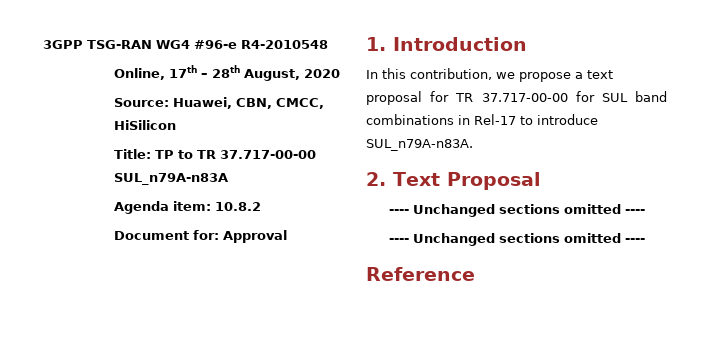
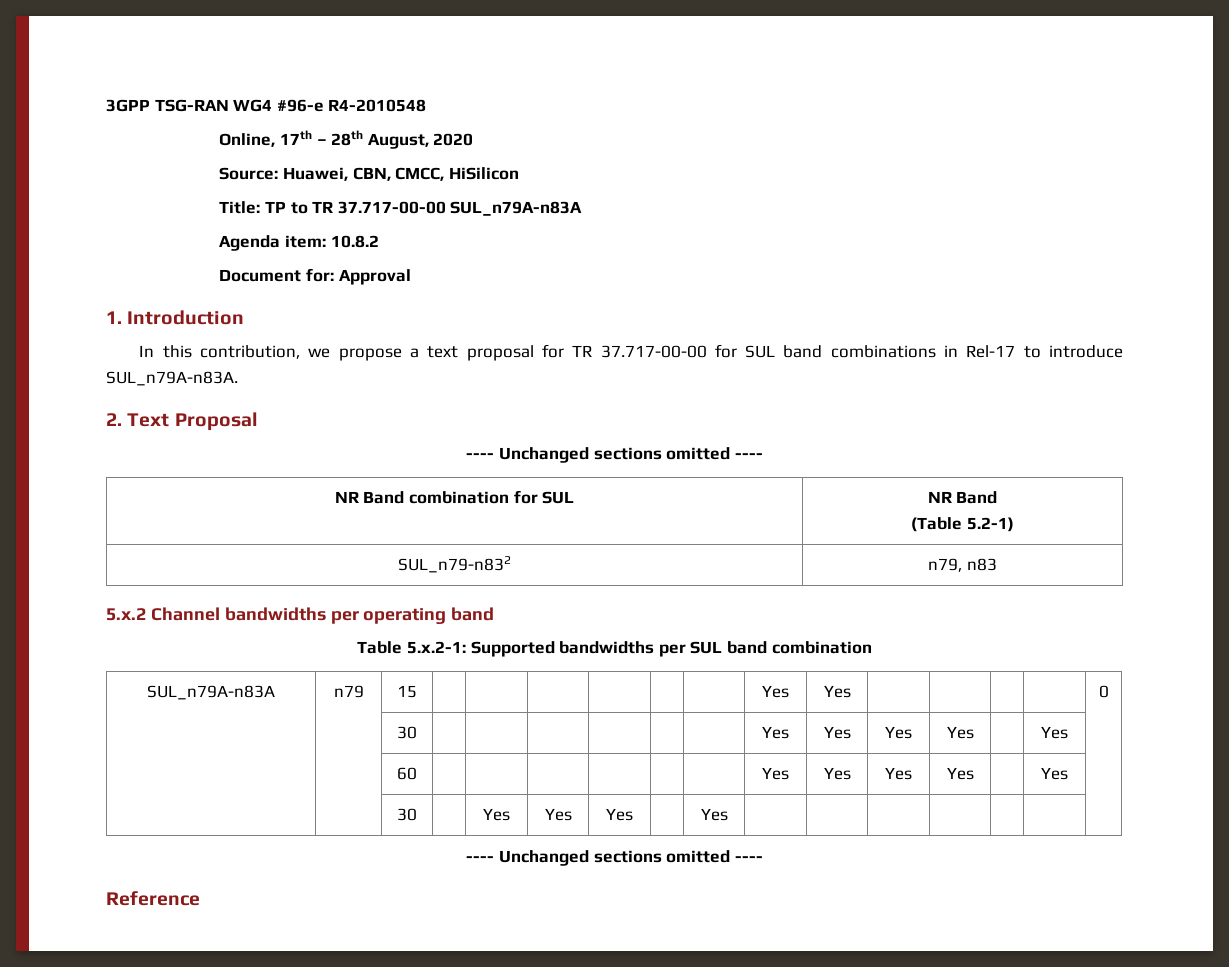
(645, 211) none -> [334,490,575,504] [927,491,998,504] [911,517,1014,532] [398,556,511,573] [928,558,997,572] [106,607,495,624] [357,641,872,657] [147,685,275,700] [333,685,364,698] [397,685,417,698] [762,685,789,698] [823,685,851,698] [1098,685,1109,698] [397,726,417,739] [762,726,789,739] [823,726,851,739] [885,726,912,739] [946,726,974,739] [1041,726,1068,739] [397,767,417,780] [762,767,789,780] [823,767,851,780] [885,767,912,780] [946,767,974,780] [1041,767,1068,780] [397,808,417,821] [483,808,510,821] [544,808,572,821] [606,808,633,821] [700,808,728,821] // NR Band combination for SUL | NR Band // (Table 5.2-1) // SUL_n79-n832 | n79, n83 // 5.x.2 Channel bandwidths per operating band // Table 5.x.2-1: Supported bandwidths per SUL band combination // SUL_n79A-n83A | n79 | 15 | | | | | | | Yes | Yes | | | | | 0 // | | 30 | | | | | | | Yes | Yes | Yes | Yes | | Yes | // | | 60 | | | | | | | Yes | Yes | Yes | Yes | | Yes | // | | 30 | | Yes | Yes | Yes | | Yes | | | | | | |

